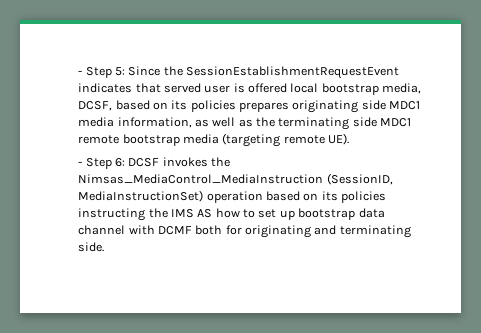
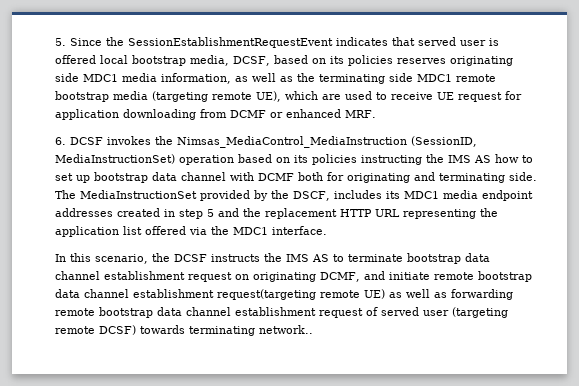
[78,67,125,78] - Step 5: -> [54,38,66,46] 5.
[239,102,290,112] prepares -> [396,58,446,64] reserves
[328,133,350,145] [78,158,125,169] UE). // - Step 6: -> [255,91,522,102] [54,109,376,120] [54,137,66,145] UE), which are used to receive UE request for application downloading from DCMF or enhanced MRF. // 6.
(105, 247) none -> [54,190,533,201] [54,208,498,219] [54,226,327,237] [54,253,490,264] [54,271,532,282] [54,289,513,300] [54,307,508,318] [54,325,313,336] The MediaInstructionSet provided by the DSCF, includes its MDC1 media endpoint addresses created in step 5 and the replacement HTTP URL representing the application list offered via the MDC1 interface. // In this scenario, the DCSF instructs the IMS AS to terminate bootstrap data channel establishment request on originating DCMF, and initiate remote bootstrap data channel establishment request(targeting remote UE) as well as forwarding remote bootstrap data channel establishment request of served user (targeting remote DCSF) towards terminating network..

